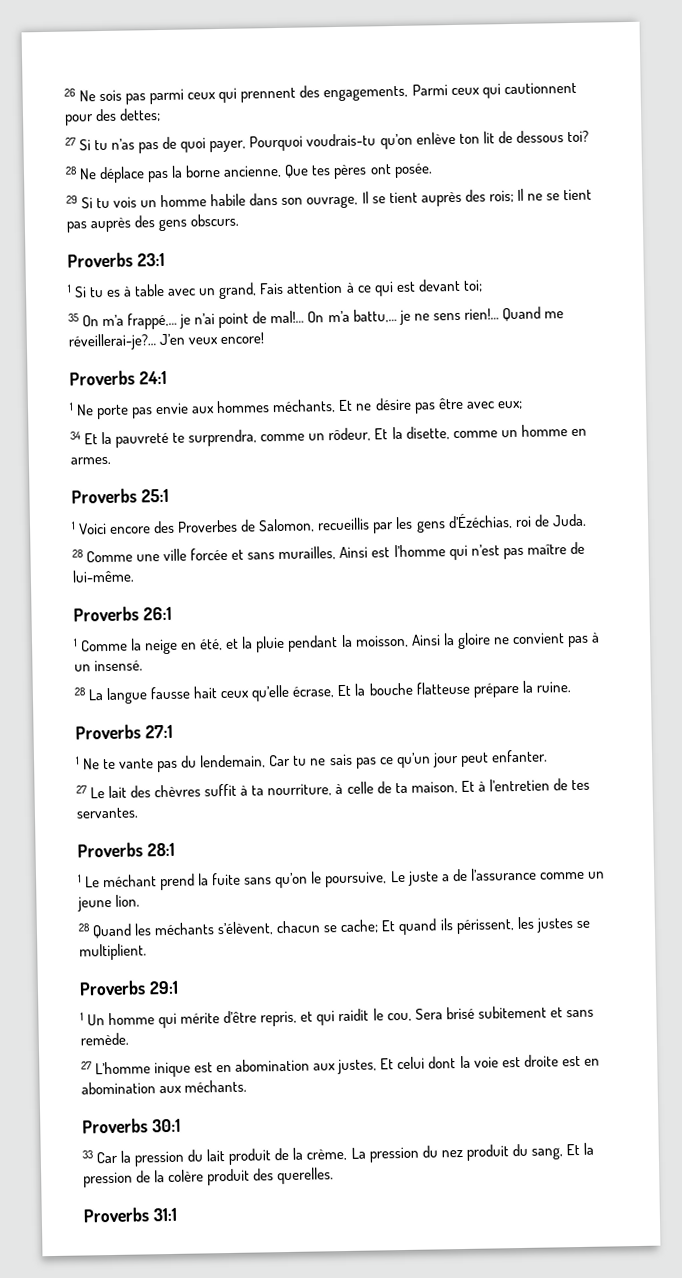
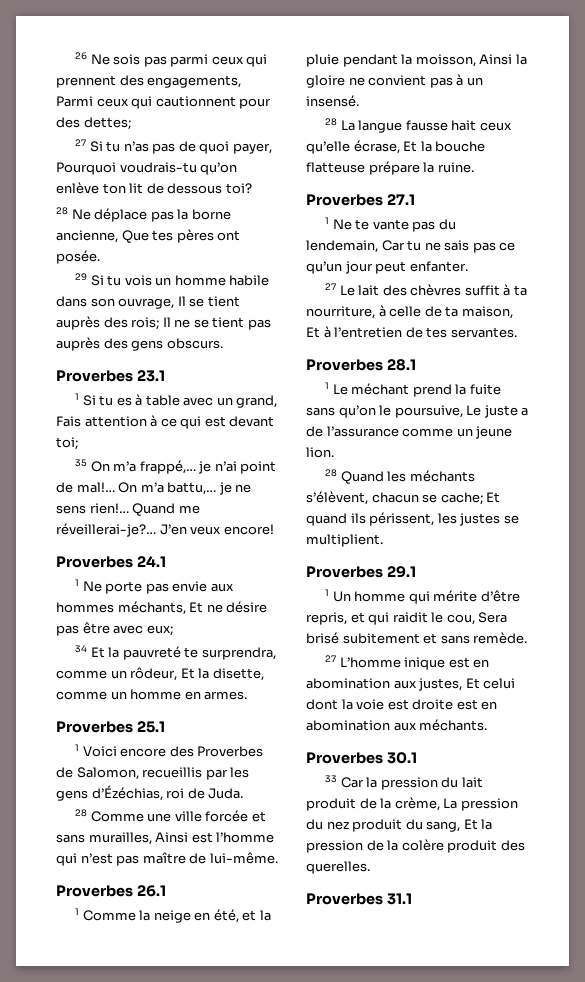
[67,252,165,268] Proverbs 23:1 -> [56,370,165,382] Proverbes 23.1
[69,370,167,386] Proverbs 24:1 -> [56,556,166,568] Proverbes 24.1
[71,488,169,504] Proverbs 25:1 -> [56,721,165,733] Proverbes 25.1
[73,606,172,622] Proverbs 26:1 -> [56,885,166,897] Proverbes 26.1
[75,724,173,740] Proverbs 27:1 -> [306,194,415,206] Proverbes 27.1
[77,842,175,858] Proverbs 28:1 -> [306,359,416,371] Proverbes 28.1
[79,980,179,996] Proverbs 29:1 -> [306,566,416,578] Proverbes 29.1
[82,1118,181,1134] Proverbs 30:1 -> [306,752,417,764] Proverbes 30.1
[83,1207,177,1223] Proverbs 31:1 -> [306,893,412,905] Proverbes 31.1

